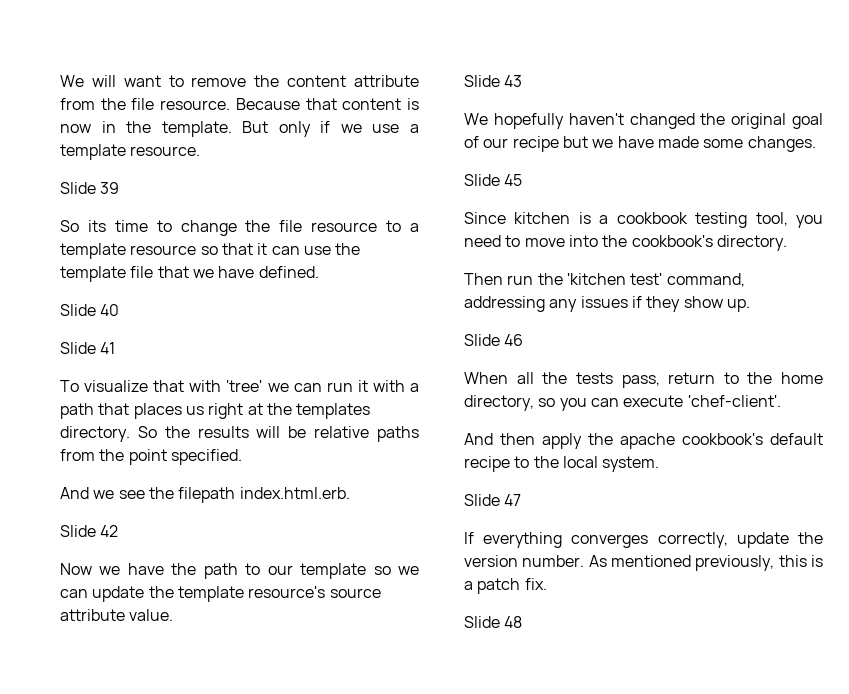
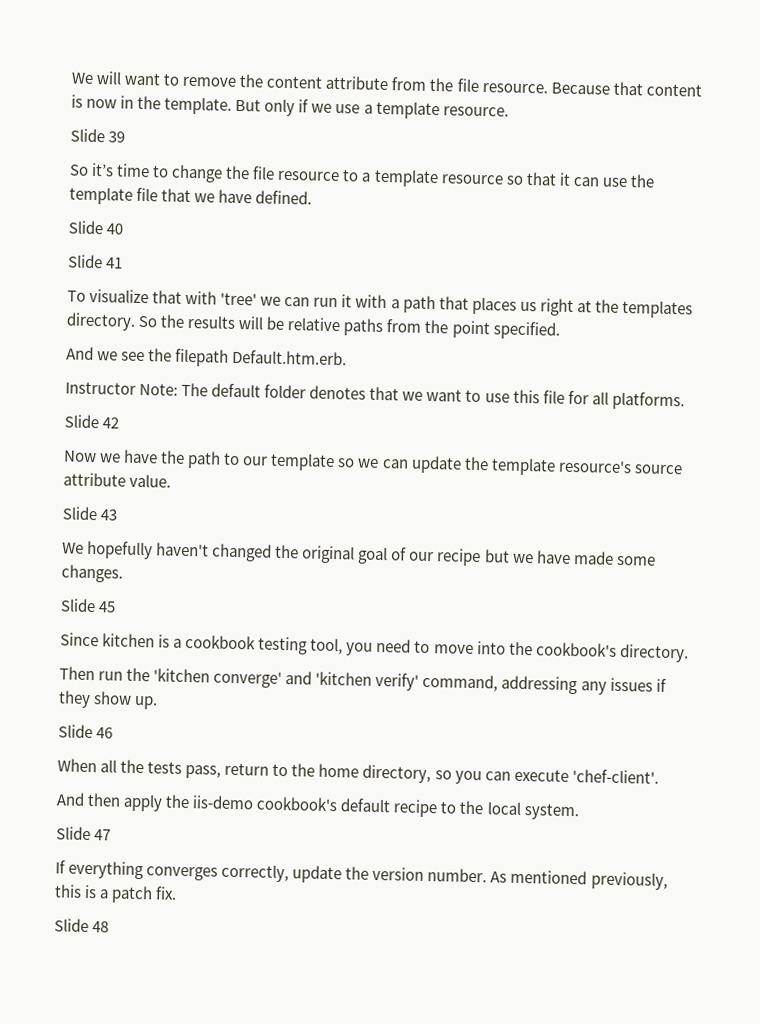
[87,220,106,232] its -> [91,162,115,177] it’s
[239,487,350,499] index.html.erb. -> [232,349,348,366] [65,381,685,411] Default.htm.erb. // Instructor Note: The default folder denotes that we want to use this file for all platforms.
[630,273,663,285] test' -> [213,670,420,691] converge' and 'kitchen verify'
[620,433,675,449] apache -> [192,795,255,810] iis-demo

